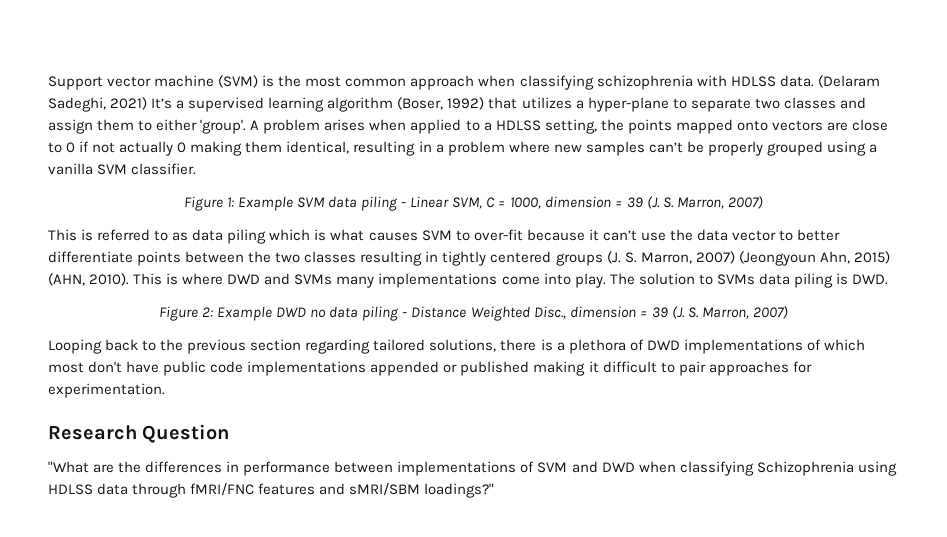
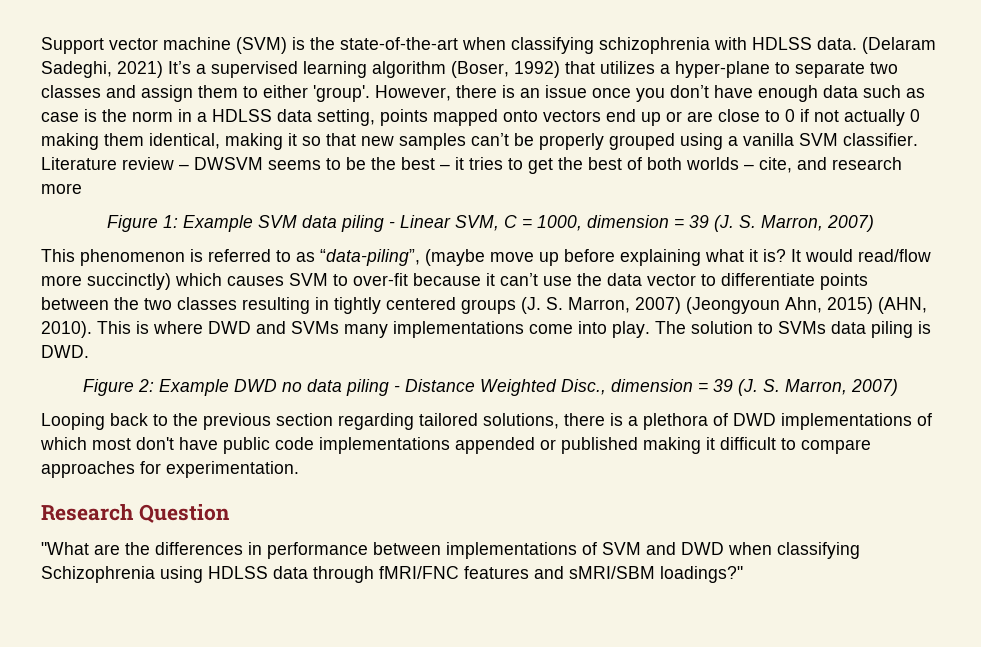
[305,75,475,90] most common approach -> [340,37,458,50] state-of-the-art
[250,119,624,134] A problem arises when applied to a HDLSS setting, the -> [375,85,925,102] [41,109,375,126] However, there is an issue once you don’t have enough data such as case is the norm in a HDLSS data setting,
(823, 125) none -> [606,109,682,126] end up or
[353,141,550,156] resulting in a problem where -> [225,133,356,150] making it so that
(197, 169) none -> [41,157,902,174] [41,183,82,194] Literature review – DWSVM seems to be the best – it tries to get the best of both worlds – cite, and research more
(77, 235) none -> [80,249,185,266] phenomenon
[192,229,365,244] data piling which is what -> [320,249,931,266] [41,273,222,290] “data-piling”, (maybe move up before explaining what it is? It would read/flow more succinctly) which
[797,229,841,241] better -> (716, 280) none
[678,361,706,376] pair -> [801,439,871,454] compare

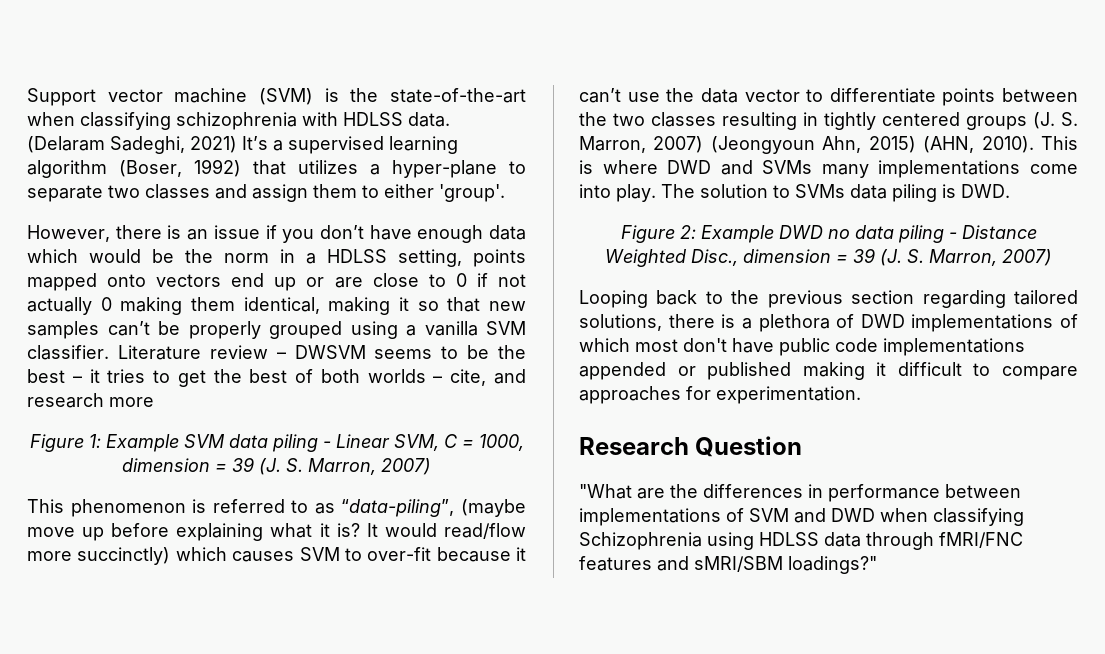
(370, 93) none -> (505, 193) //
[592,88,631,98] once -> [265,225,277,239] if
[863,85,925,98] [41,109,97,122] such as case is -> [27,249,174,263] which would be
[277,109,312,122] data -> (387, 256) none

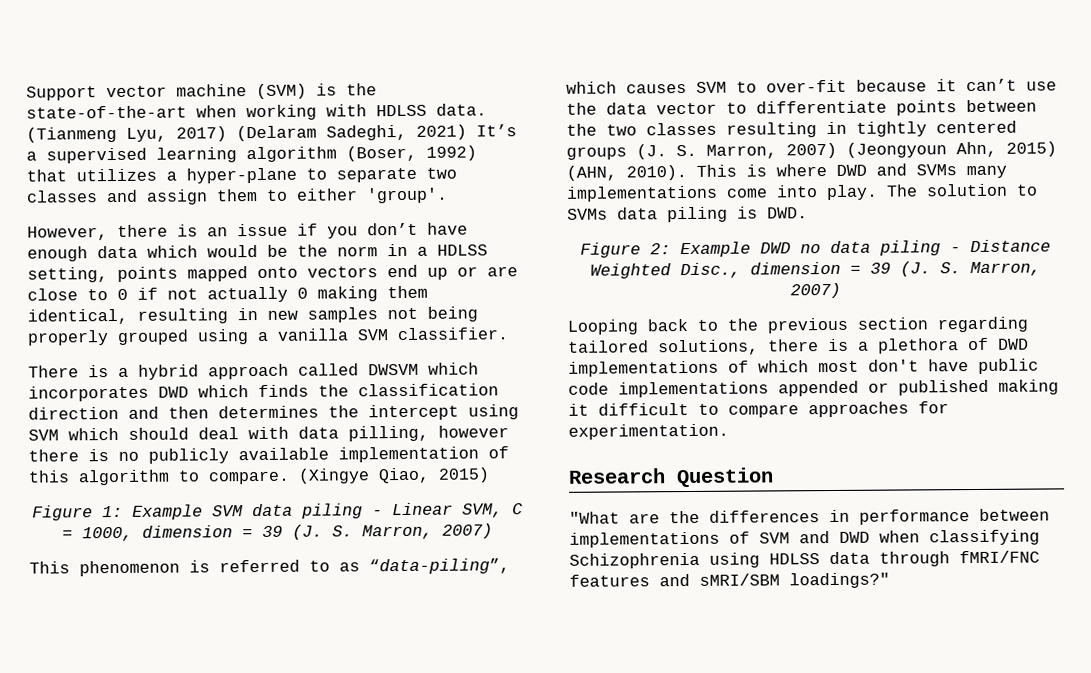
[80,112,297,130] classifying schizophrenia -> [246,104,317,121] working
(450, 119) none -> [26,126,227,143] (Tianmeng Lyu, 2017)
[328,297,526,315] [27,321,180,339] making it so that new samples can’t be -> [137,306,478,324] resulting in new samples not being
[117,345,526,360] [27,369,526,387] [27,393,154,408] Literature review – DWSVM seems to be the best – it tries to get the best of both worlds – cite, and research more -> [28,362,479,380] [28,383,499,402] [28,404,519,421] [28,425,509,442] [28,446,509,464] [28,467,490,486] // There is a hybrid approach called DWSVM which incorporates DWD which finds the classification direction and then determines the intercept using SVM which should deal with data pilling, however there is no publicly available implementation of this algorithm to compare. (Xingye Qiao, 2015)
[460,499,526,517] [27,523,526,541] [27,547,171,565] (maybe move up before explaining what it is? It would read/flow more succinctly) -> (510, 566) none

